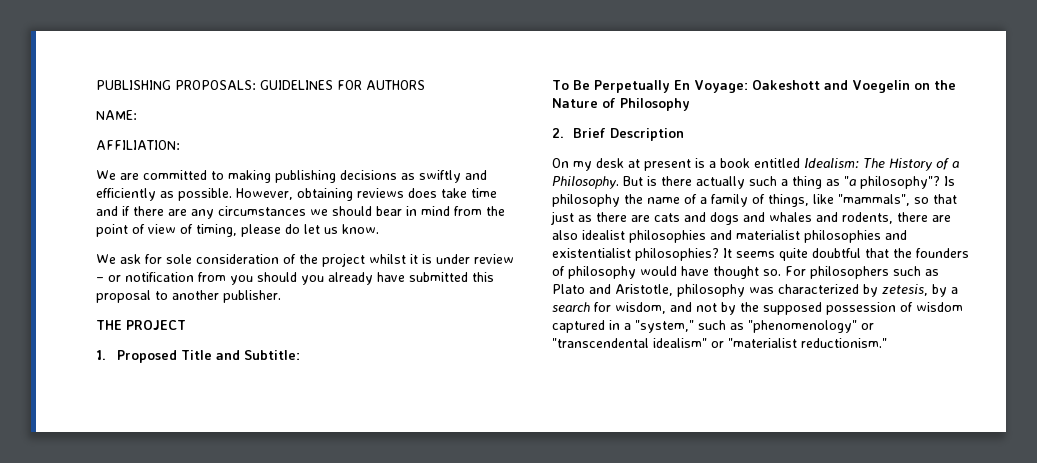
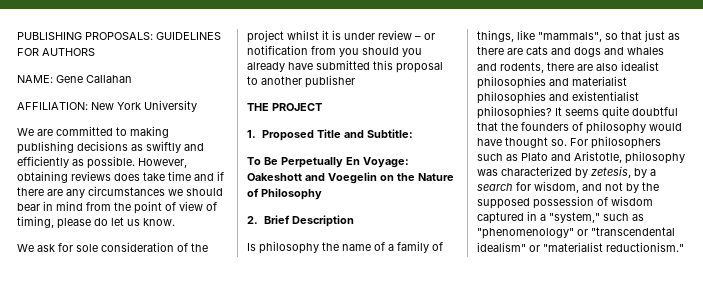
(137, 115) none -> [56,75,132,83] Gene Callahan
(180, 145) none -> [91,100,197,112] New York University
[223,290,281,303] publisher. -> [305,75,355,88] publisher
[552,158,959,171] [552,176,940,189] On my desk at present is a book entitled Idealism: The History of a Philosophy. But is there actually such a thing as "a philosophy"? -> (354, 221) none

